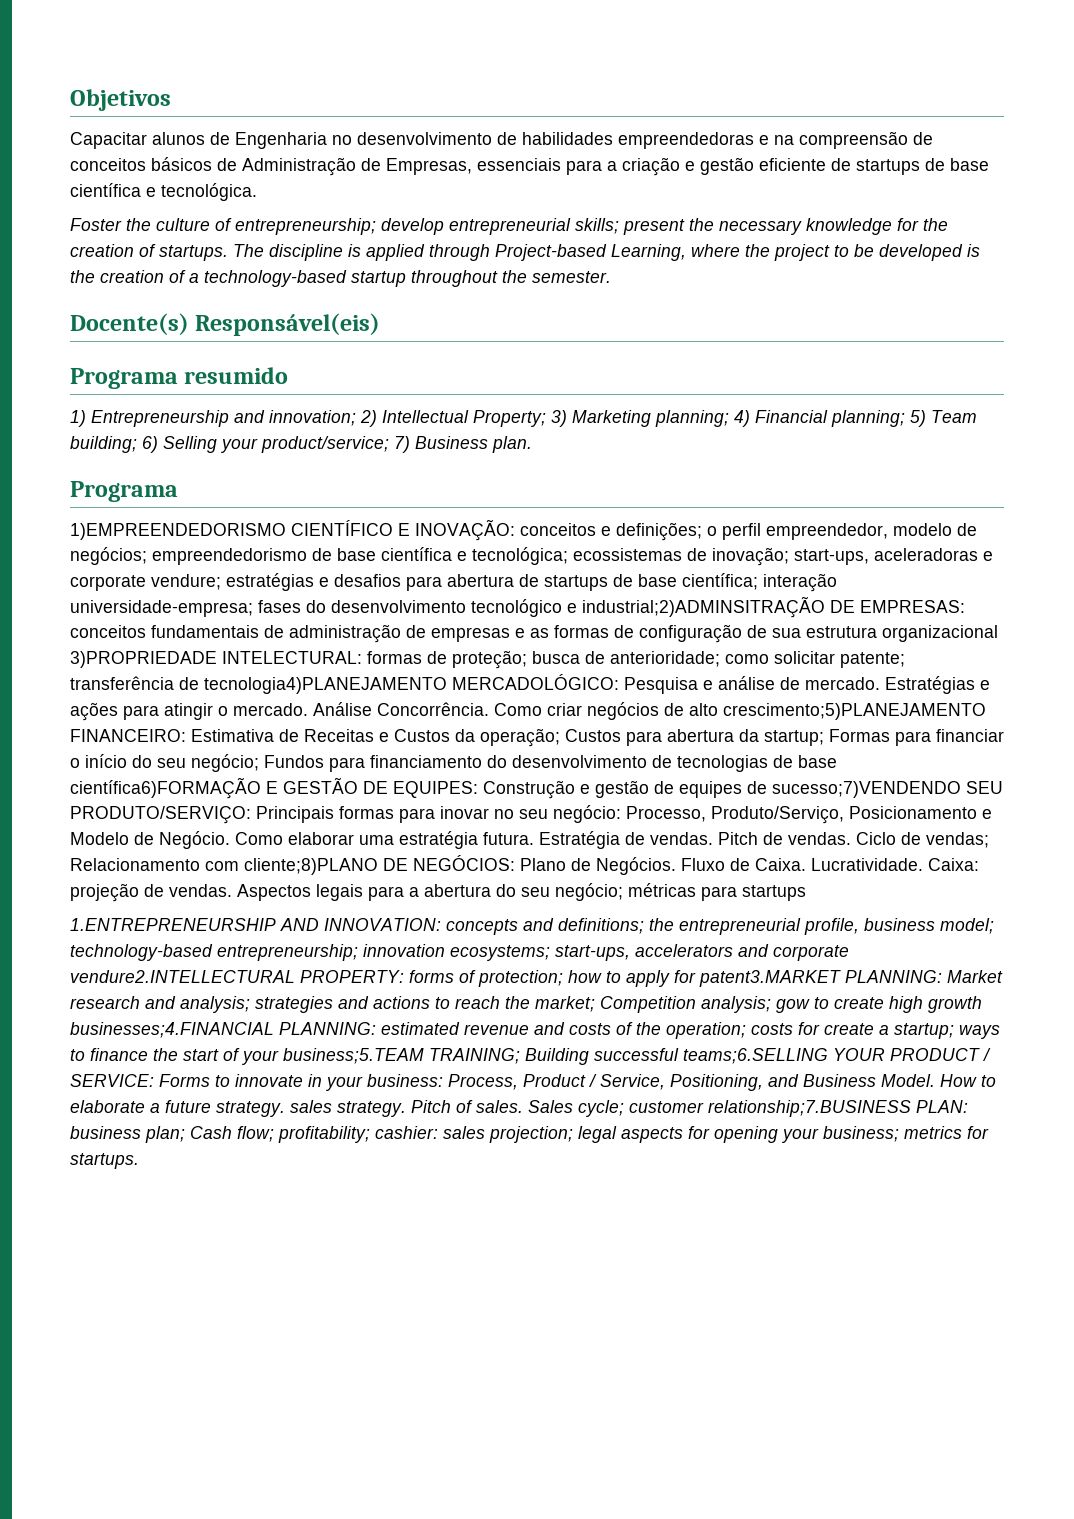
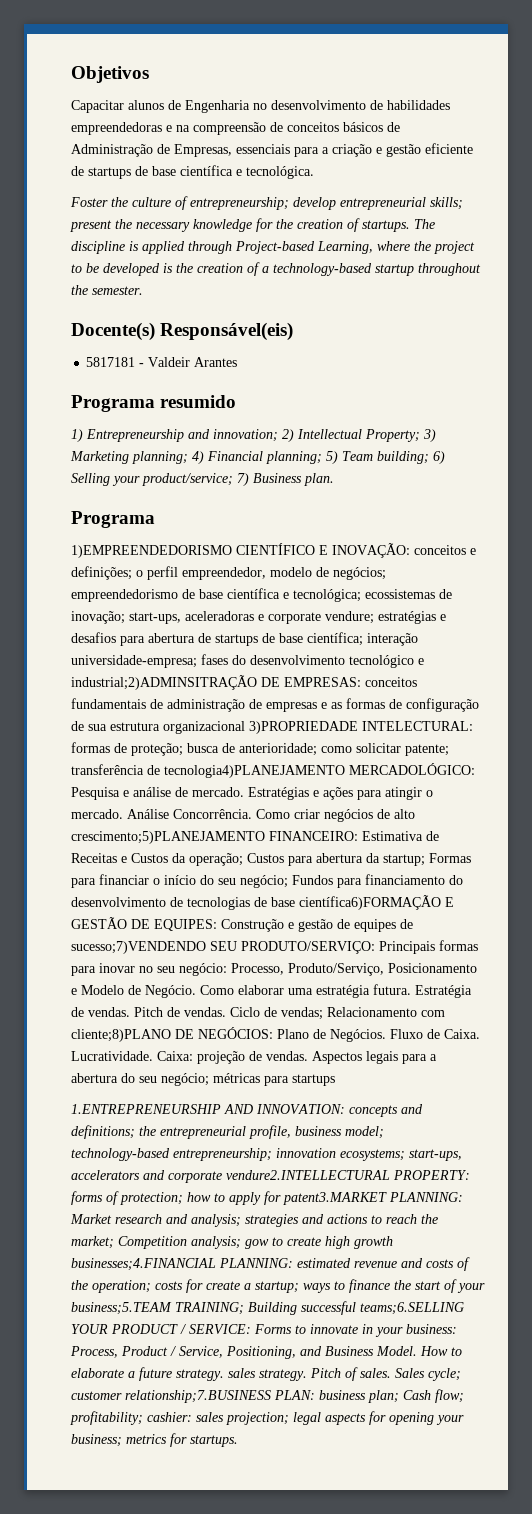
(381, 324) none -> [86,357,238,367] // 5817181 - Valdeir Arantes

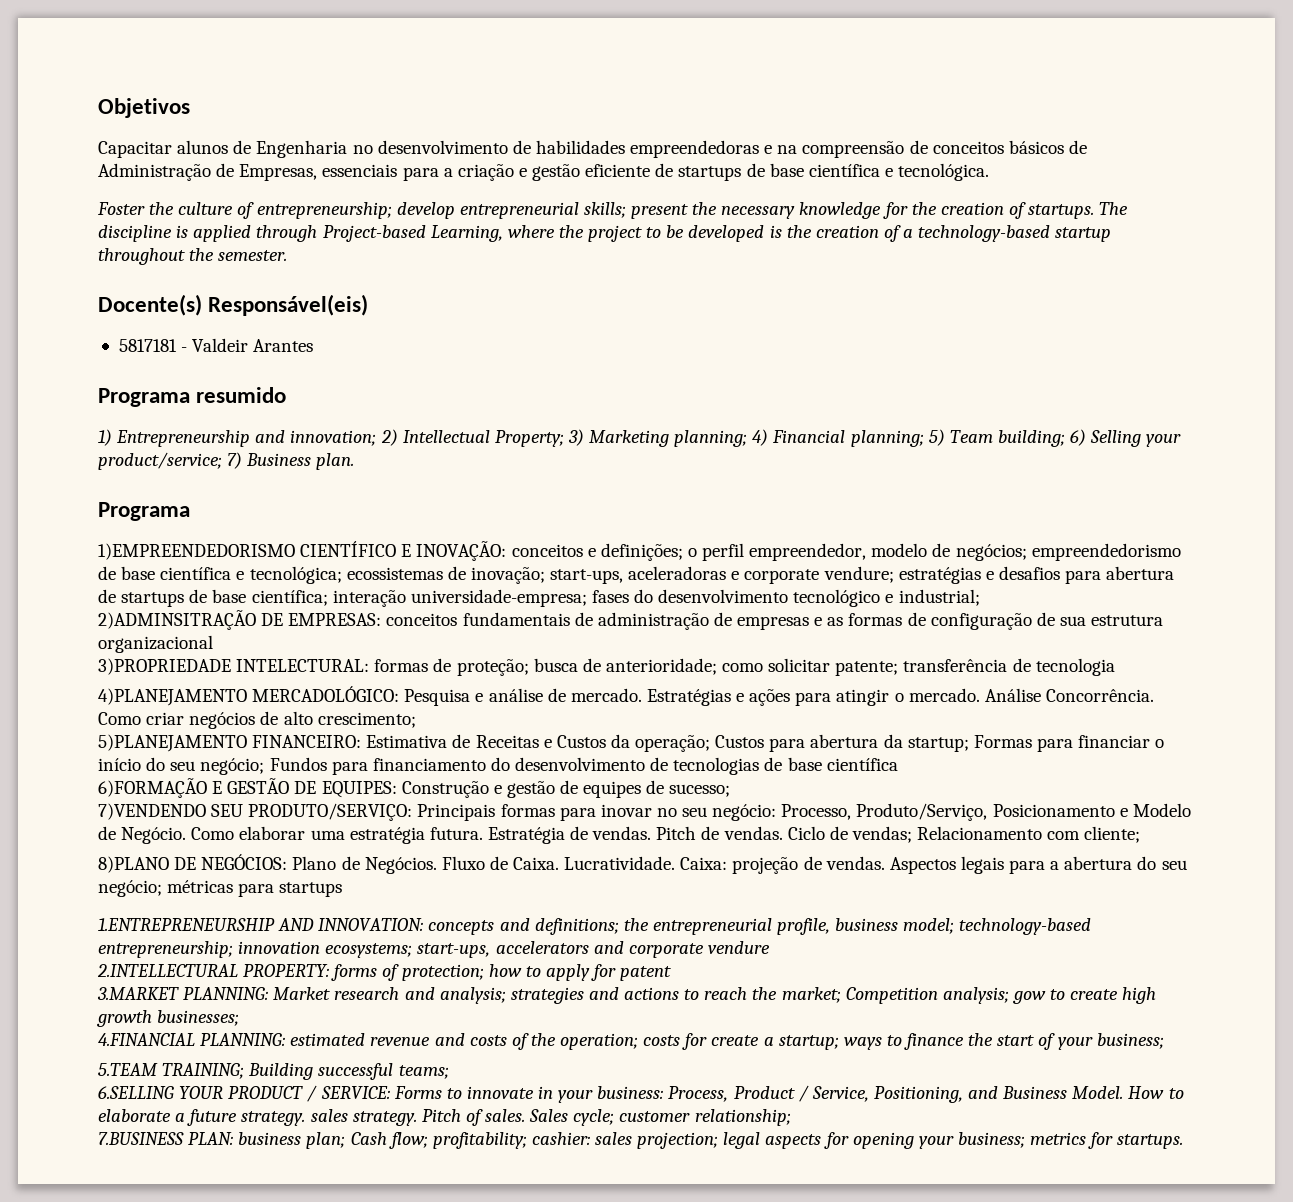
[71,675,257,690] industrial;2)ADMINSITRAÇÃO -> [898,589,980,606] [98,610,256,630] industrial; // 2)ADMINSITRAÇÃO
(245, 727) none -> (213, 644) //
[164,765,345,778] tecnologia4)PLANEJAMENTO -> [1035,658,1115,676] [98,688,247,706] tecnologia // 4)PLANEJAMENTO
[71,831,265,844] crescimento;5)PLANEJAMENTO -> [317,712,416,728] [98,734,247,752] crescimento; // 5)PLANEJAMENTO
[299,895,441,910] científica6)FORMAÇÃO -> [826,758,898,771] [98,778,207,798] científica // 6)FORMAÇÃO
[71,941,206,954] sucesso;7)VENDENDO -> [669,784,731,797] [98,803,206,820] sucesso; // 7)VENDENDO
[71,1029,171,1042] cliente;8)PLANO -> [1084,826,1141,843] [98,856,169,873] cliente; // 8)PLANO
[226,1170,390,1180] vendure2.INTELLECTURAL -> [707,941,770,954] [97,964,238,977] vendure // 2.INTELLECTURAL
[283,1192,387,1205] patent3.MARKET -> [620,966,672,981] [97,987,179,1000] patent // 3.MARKET
[71,1258,216,1271] businesses;4.FINANCIAL -> [157,1010,240,1026] [98,1033,195,1046] businesses; // 4.FINANCIAL
[71,1302,172,1315] business;5.TEAM -> [1096,1033,1164,1049] [98,1063,158,1076] business; // 5.TEAM
[360,1302,464,1315] teams;6.SELLING -> [398,1065,449,1079] [98,1086,174,1099] teams; // 6.SELLING
[125,1390,271,1403] relationship;7.BUSINESS -> [694,1109,791,1126] [98,1132,184,1145] relationship; // 7.BUSINESS

